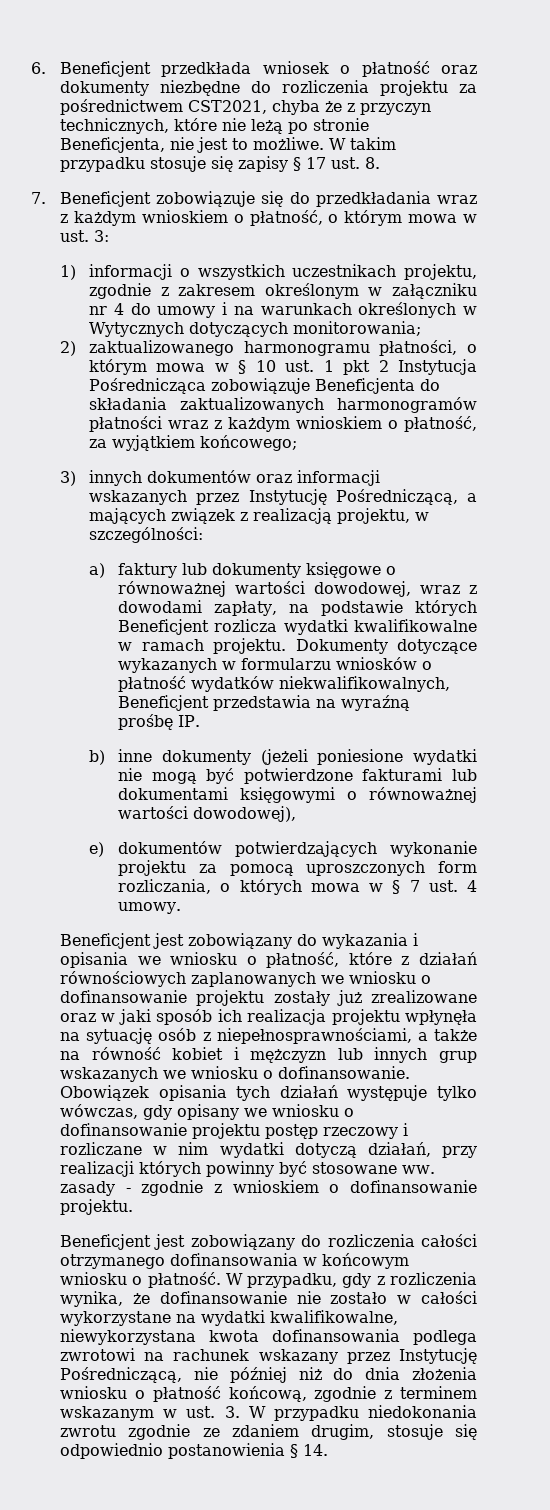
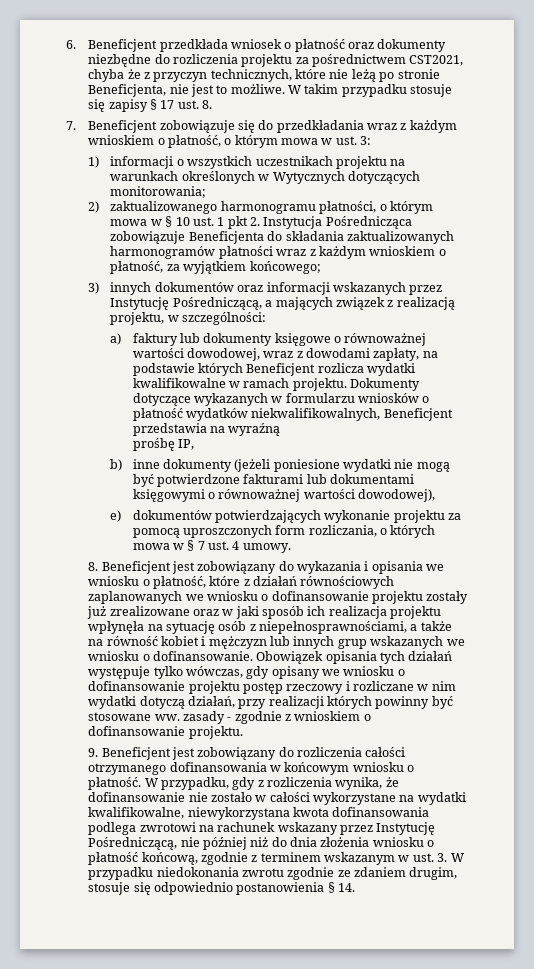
[403,264,477,280] [89,283,477,299] [89,302,228,318] projektu, zgodnie z zakresem określonym w załączniku nr 4 do umowy i -> [335,156,387,169] projektu
[378,360,389,372] 2 -> [250,217,261,226] 2.
[178,715,201,727] IP. -> [177,439,194,450] IP,
(182, 908) none -> [88,562,99,571] 8.
(134, 1207) none -> [88,748,99,757] 9.

